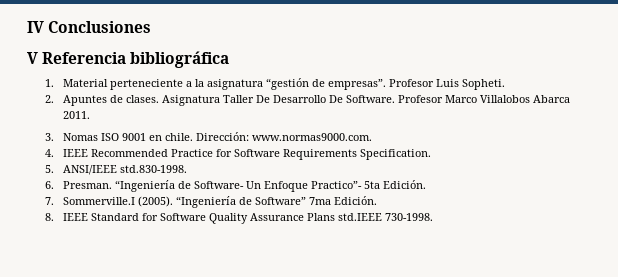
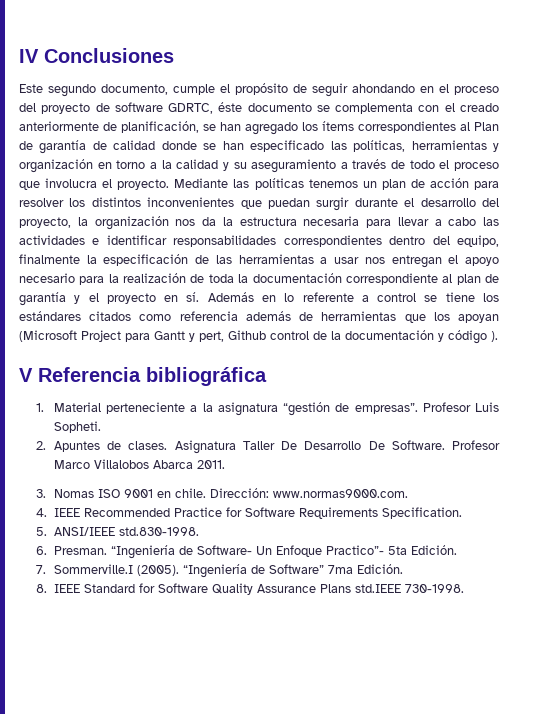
(152, 27) none -> [19,83,499,97] [19,102,499,114] [19,121,499,135] [19,140,499,154] [19,159,500,173] [19,178,499,190] [19,197,499,211] [19,216,499,230] [19,235,500,247] [19,254,500,268] [19,273,500,285] [19,292,499,306] [19,311,500,323] [19,330,498,344] // Este segundo documento, cumple el propósito de seguir ahondando en el proceso del proyecto de software GDRTC, éste documento se complementa con el creado anteriormente de planificación, se han agregado los ítems correspondientes al Plan de garantía de calidad donde se han especificado las políticas, herramientas y organización en torno a la calidad y su aseguramiento a través de todo el proceso que involucra el proyecto. Mediante las políticas tenemos un plan de acción para resolver los distintos inconvenientes que puedan surgir durante el desarrollo del proyecto, la organización nos da la estructura necesaria para llevar a cabo las actividades e identificar responsabilidades correspondientes dentro del equipo, finalmente la especificación de las herramientas a usar nos entregan el apoyo necesario para la realización de toda la documentación correspondiente al plan de garantía y el proyecto en sí. Además en lo referente a control se tiene los estándares citados como referencia además de herramientas que los apoyan (Microsoft Project para Gantt y pert, Github control de la documentación y código ).

